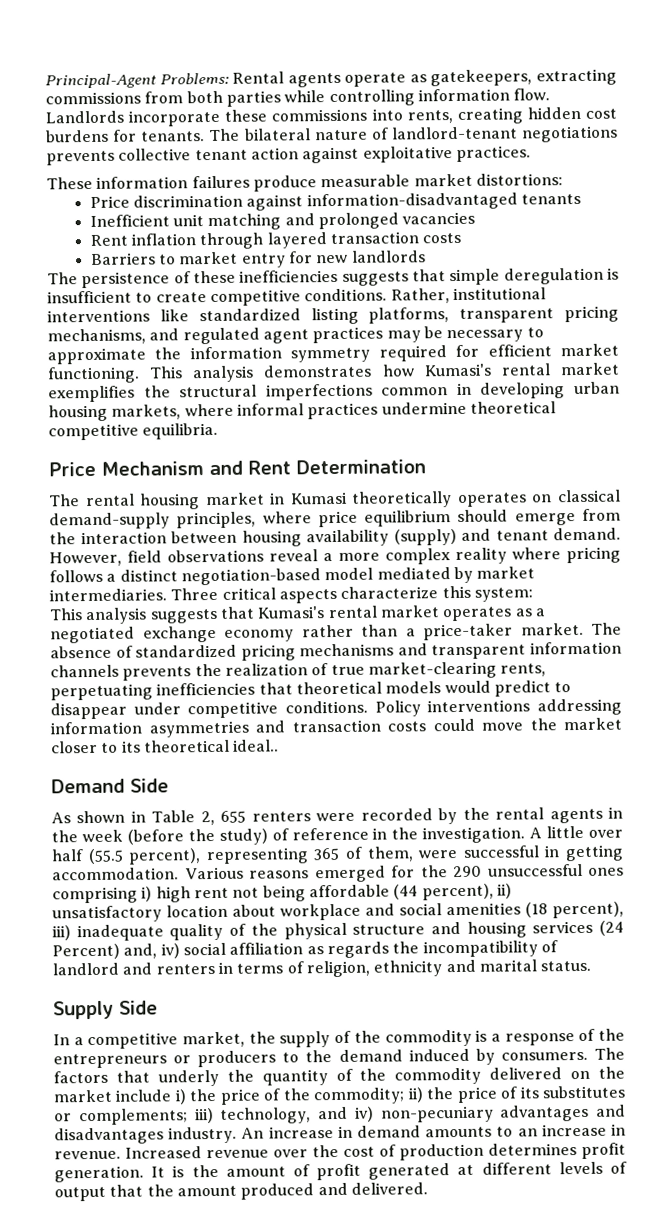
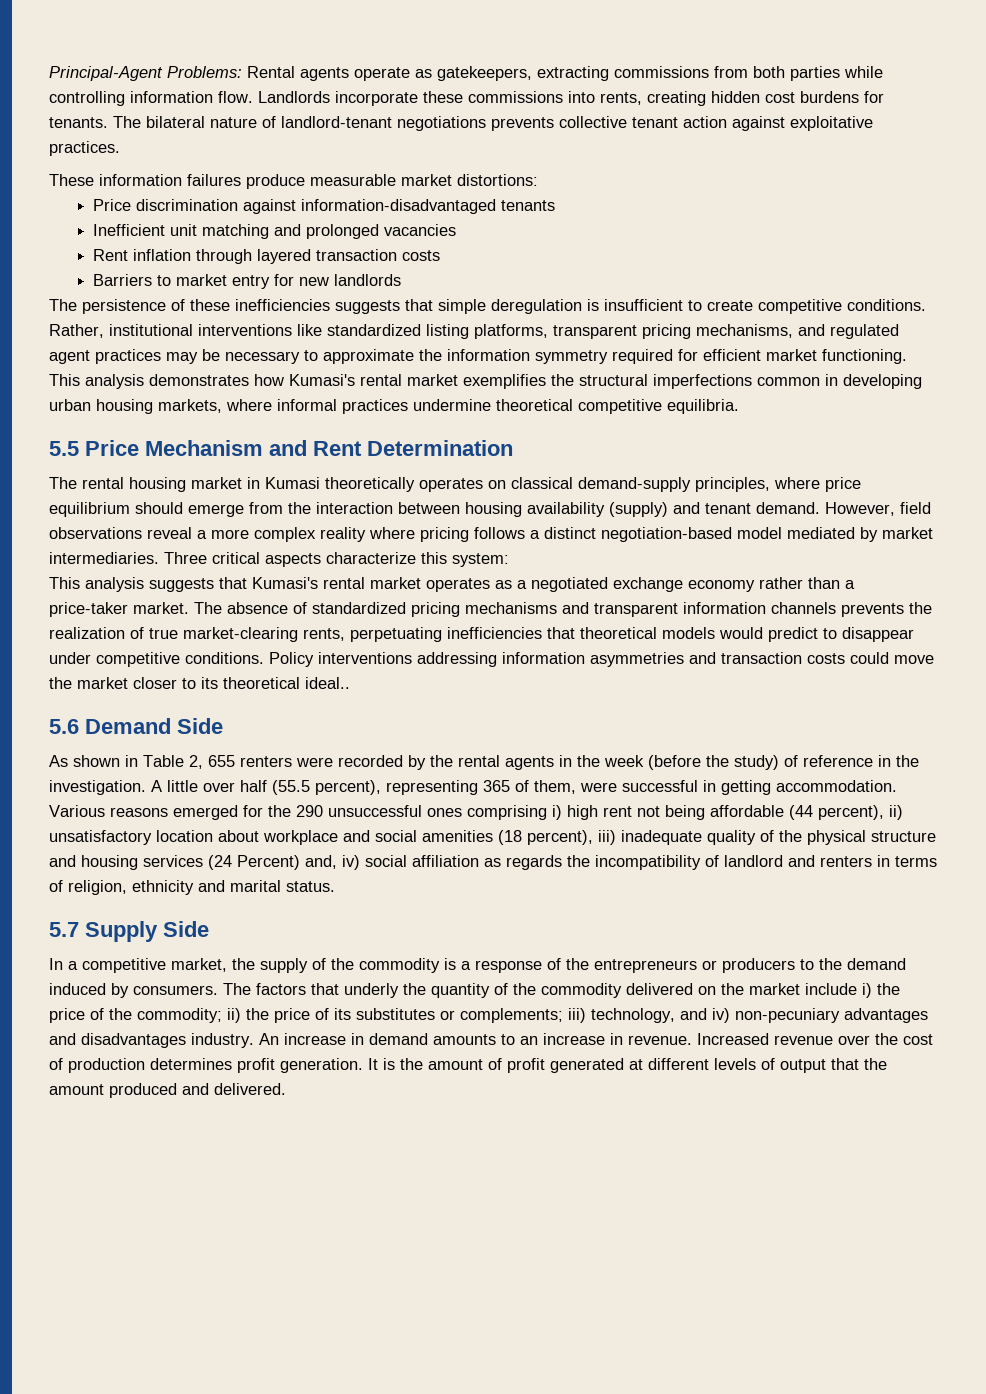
(219, 431) none -> [49,441,79,456] 5.5
(280, 745) none -> [49,719,79,734] 5.6
(592, 966) none -> [49,922,79,937] 5.7

